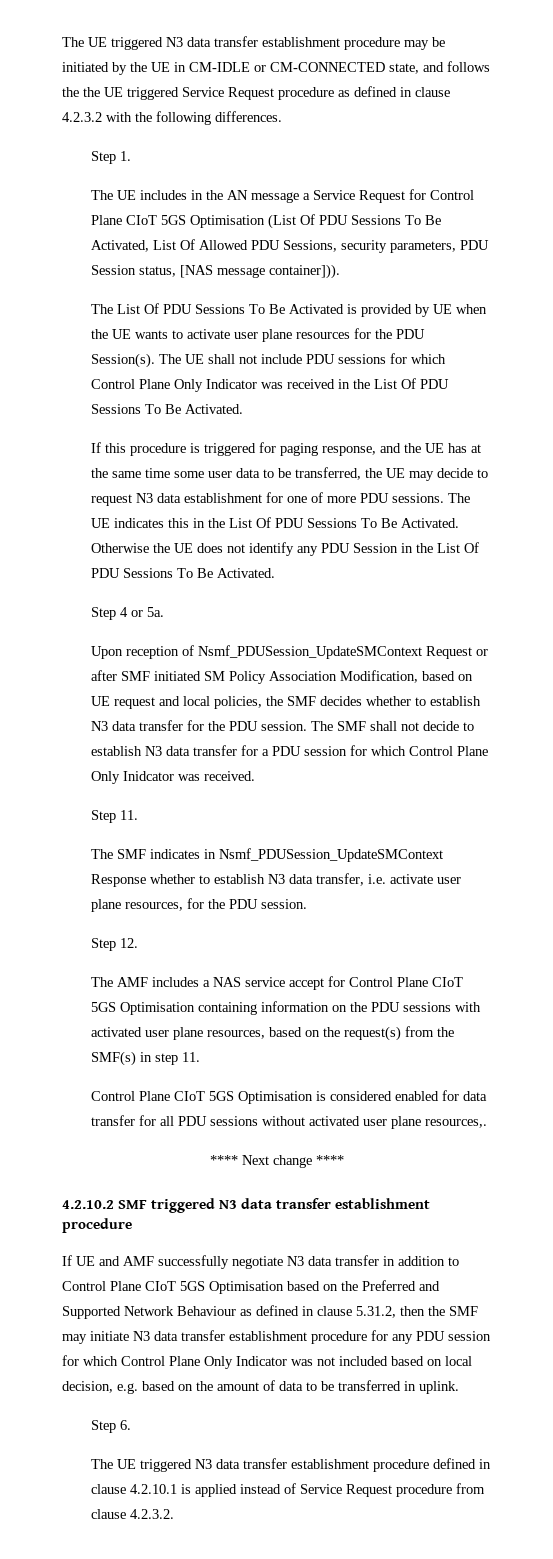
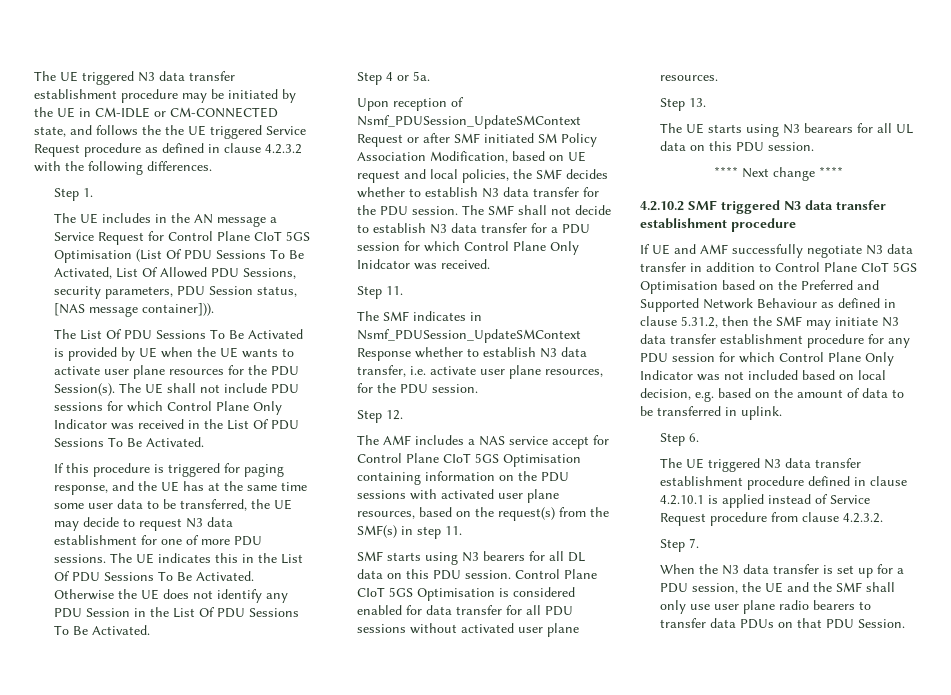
(200, 1057) none -> [356,551,585,565] [356,569,511,580] SMF starts using N3 bearers for all DL data on this PDU session.
[424,1119,487,1128] resources,. -> [659,75,718,81] [659,98,706,111] [659,123,913,137] [659,141,814,152] resources. // Step 13. // The UE starts using N3 bearears for all UL data on this PDU session.
(174, 1514) none -> [659,538,699,552] [659,564,904,578] [659,582,895,594] [659,600,871,614] [659,618,905,629] // Step 7. // When the N3 data transfer is set up for a PDU session, the UE and the SMF shall only use user plane radio bearers to transfer data PDUs on that PDU Session.

